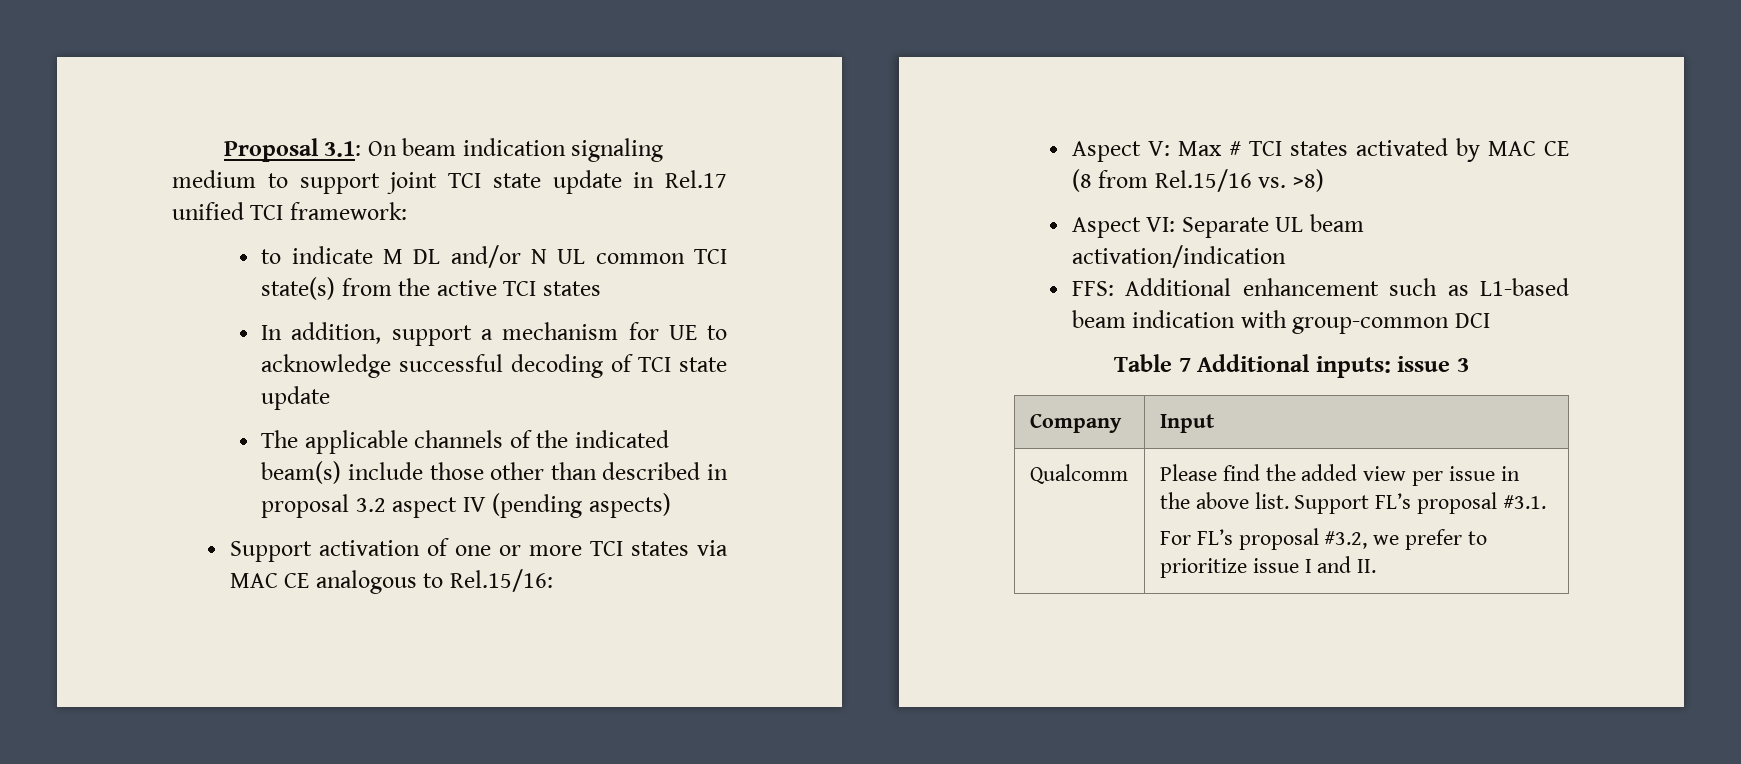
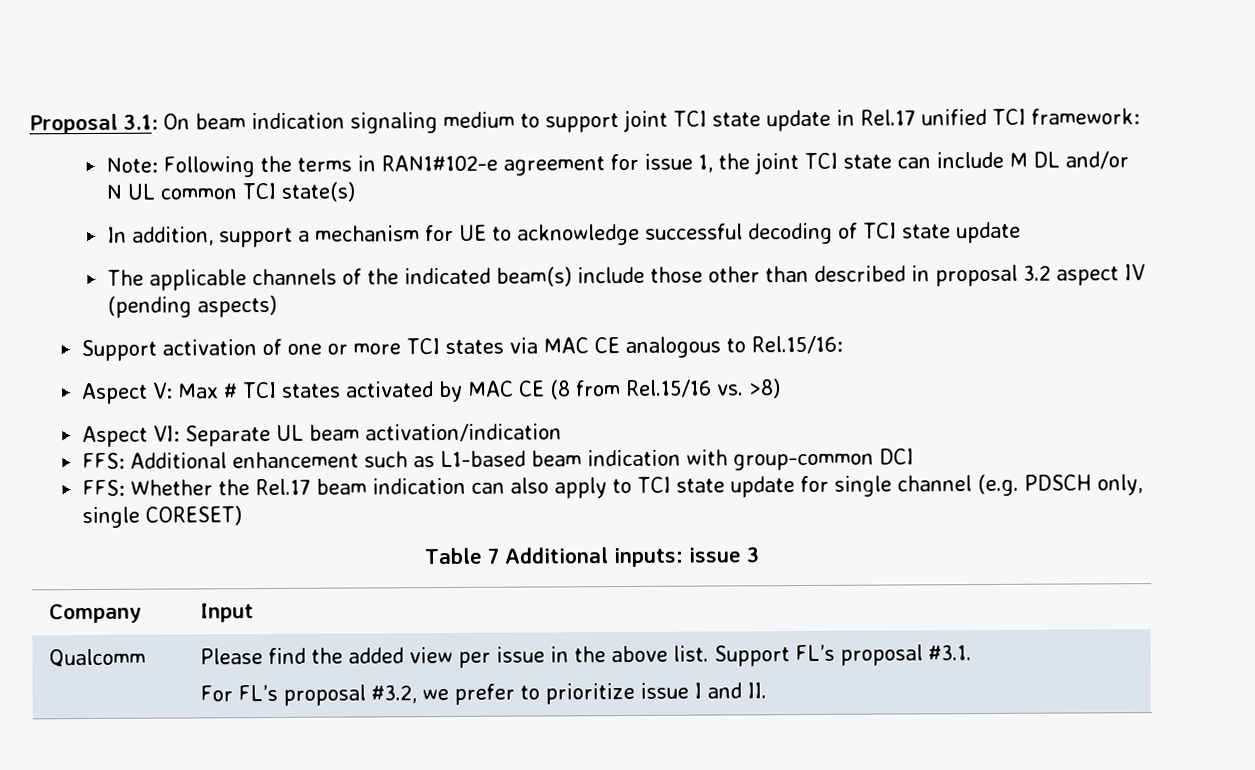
[261,246,373,264] to indicate -> [106,151,1005,178] Note: Following the terms in RAN1#102-e agreement for issue 1, the joint TCI state can include
[341,278,601,296] from the active TCI states -> (356, 191) none
(1490, 320) none -> [81,473,1143,499] [81,505,242,529] // FFS: Whether the Rel.17 beam indication can also apply to TCI state update for single channel (e.g. PDSCH only, single CORESET)

